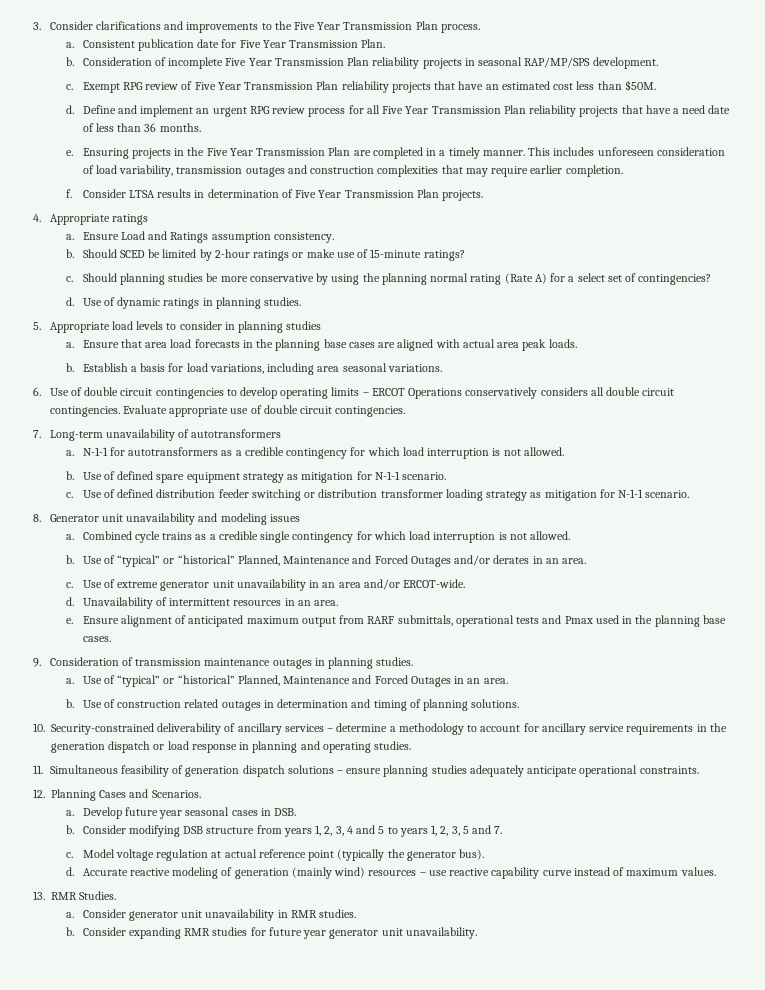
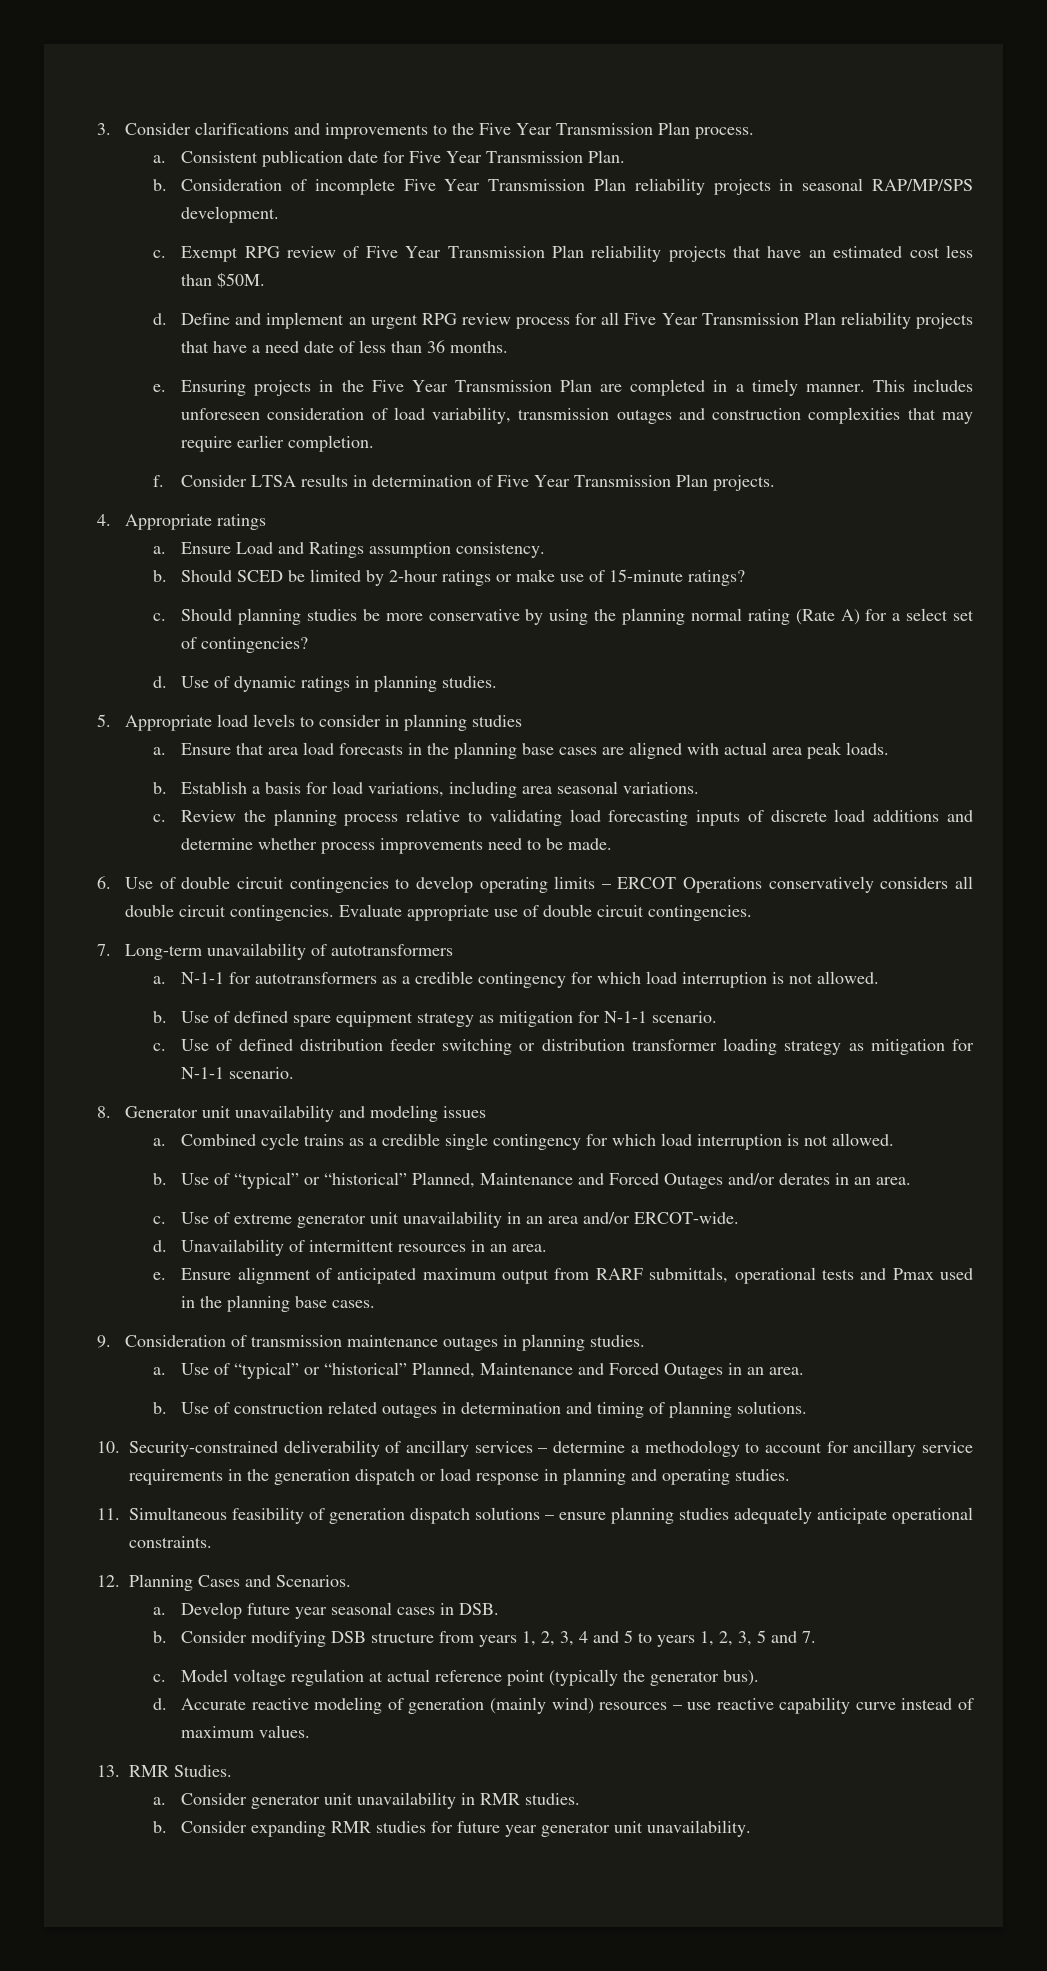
(442, 368) none -> [153,809,974,826] [181,838,613,854] // c. Review the planning process relative to validating load forecasting inputs of discrete load additions and determine whether process improvements need to be made.

